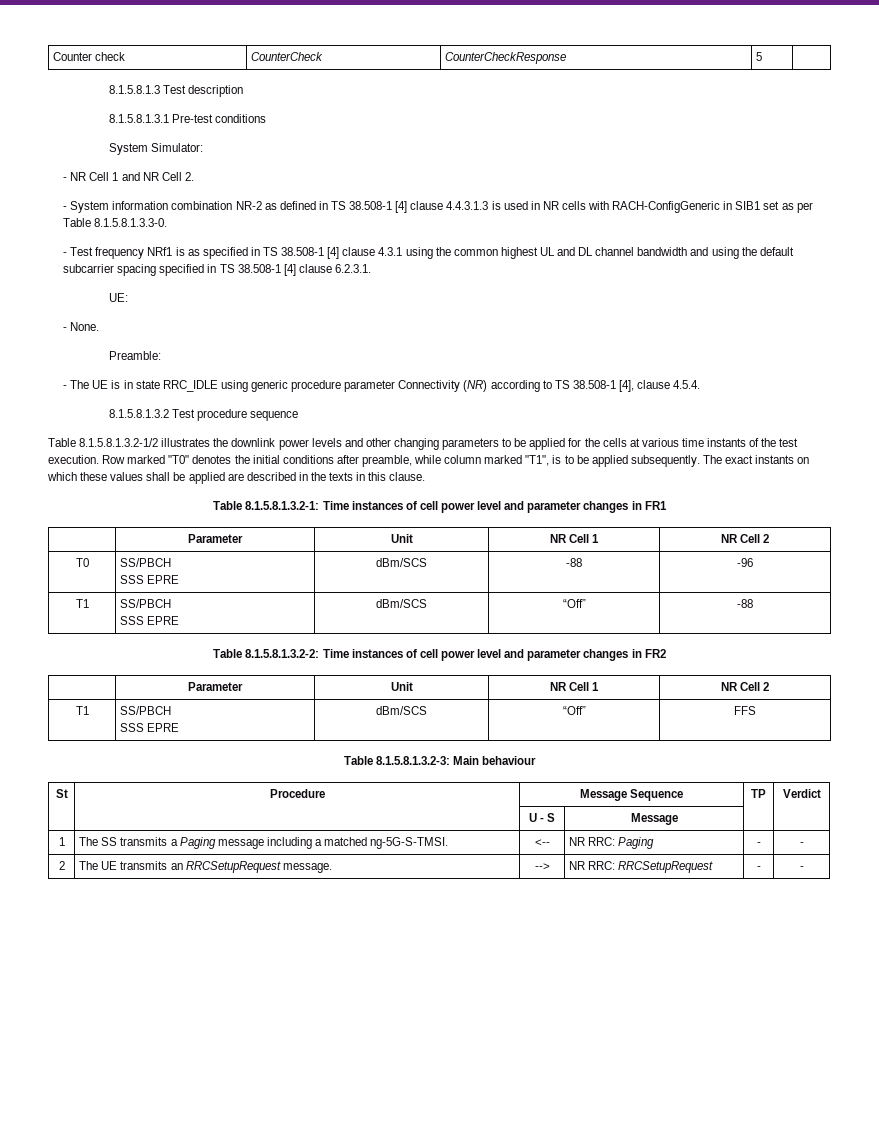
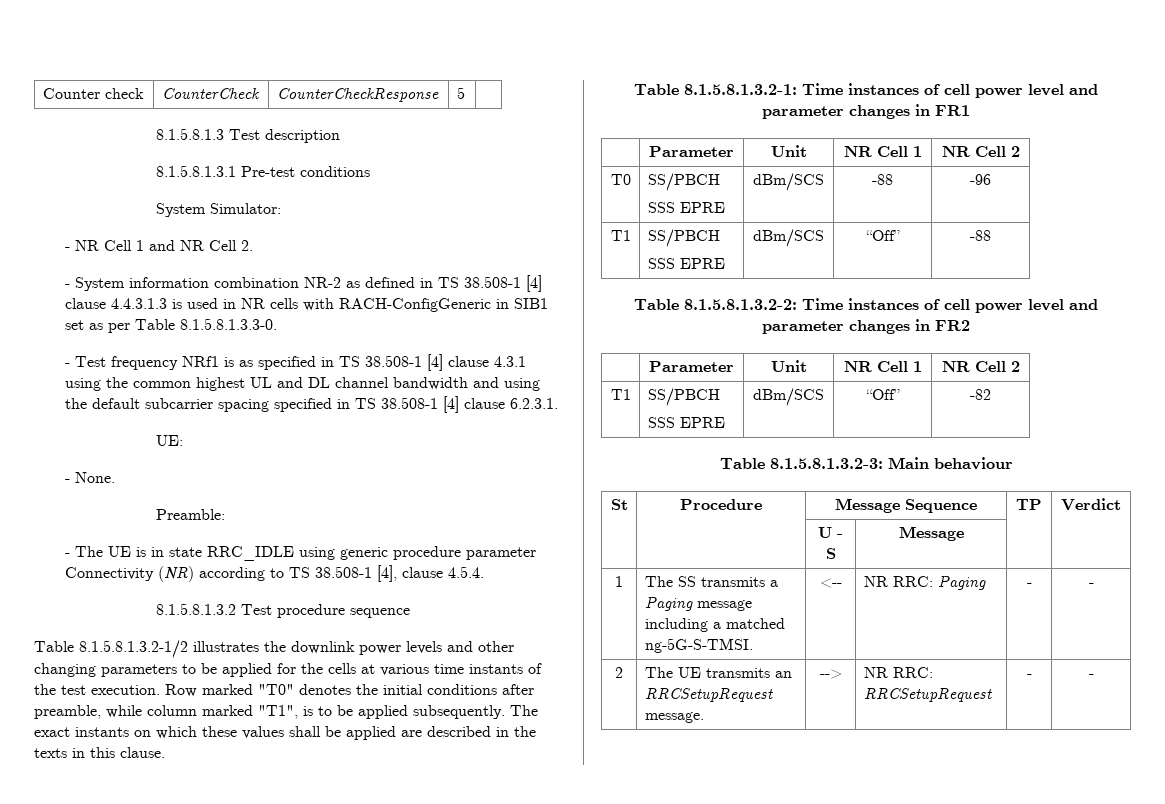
[734,706,756,715] FFS -> [970,389,991,400] -82

